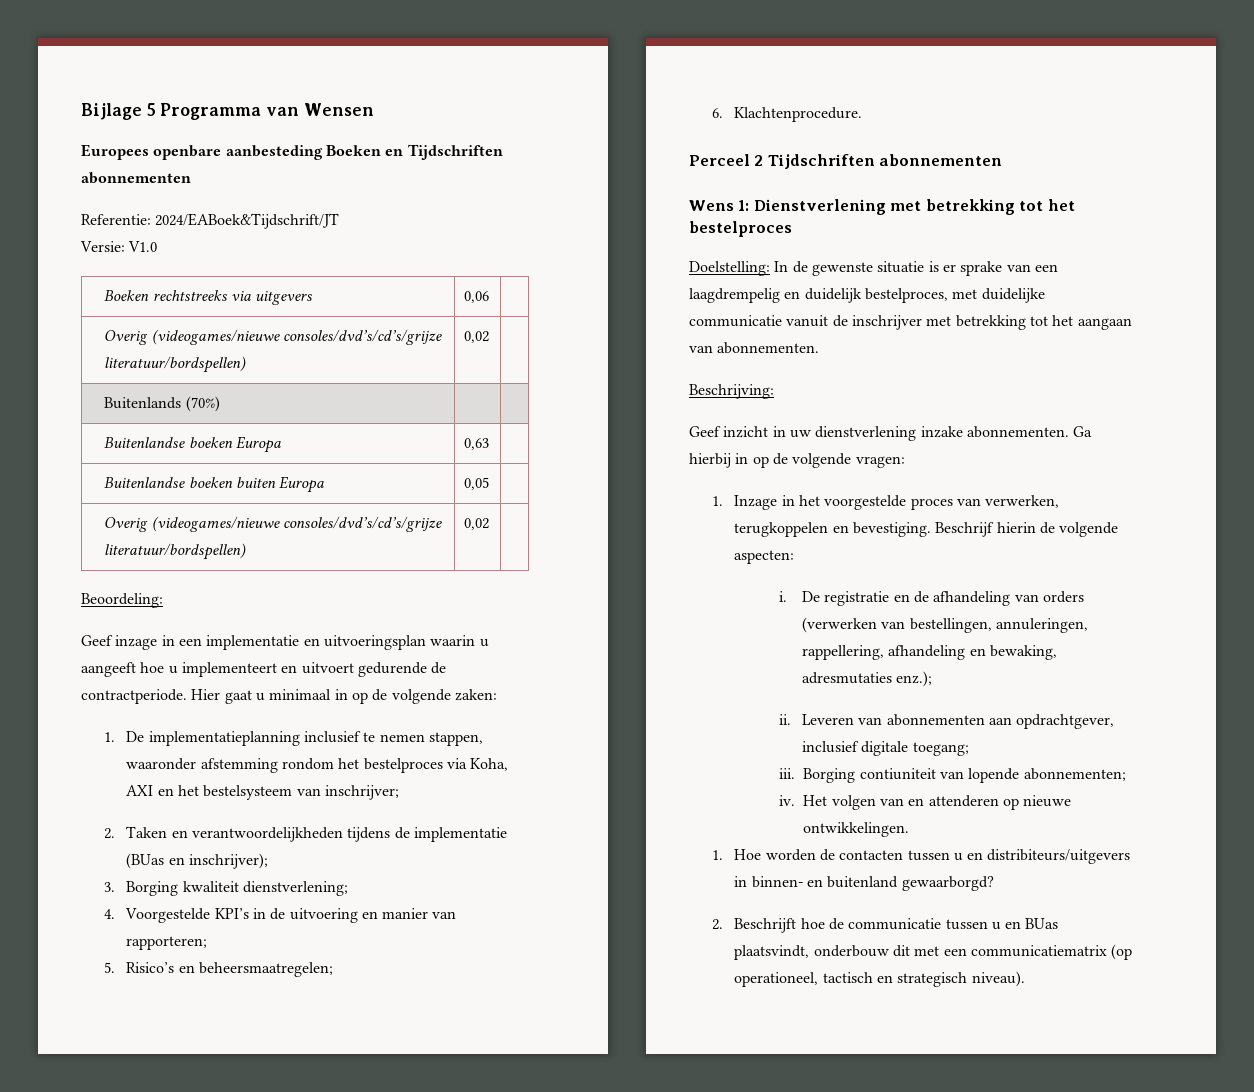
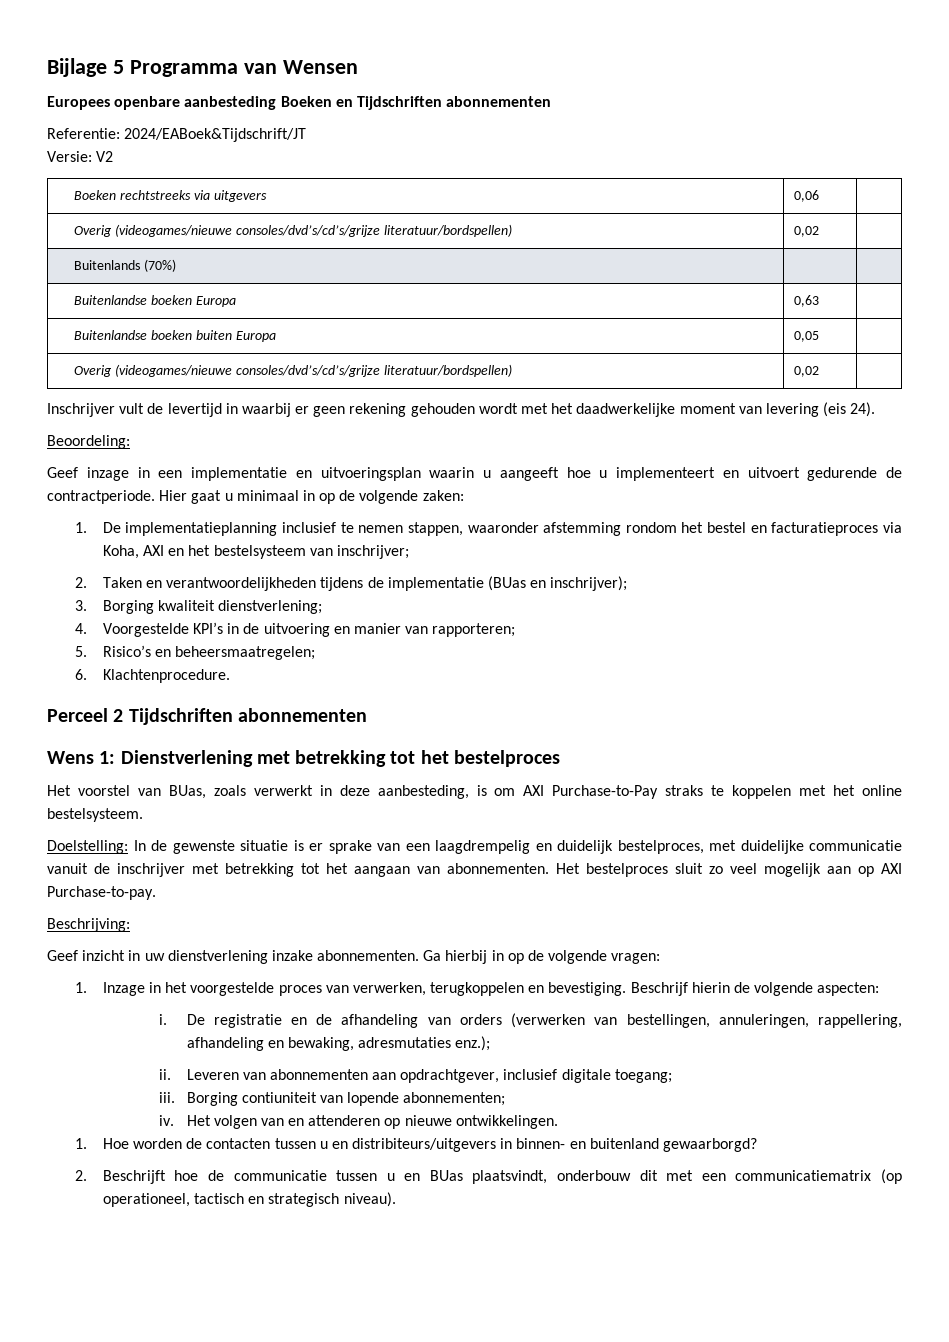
[128,241,158,252] V1.0 -> [96,151,114,162] V2
(489, 524) none -> [47,402,876,417] // Inschrijver vult de levertijd in waarbij er geen rekening gehouden wordt met het daadwerkelijke moment van levering (eis 24).
[363,758,443,773] bestelproces -> [707,522,879,536] bestel en facturatieproces
(792, 229) none -> [47,785,903,799] [47,808,143,822] // Het voorstel van BUas, zoals verwerkt in deze aanbesteding, is om AXI Purchase-to-Pay straks te koppelen met het online bestelsysteem.
(820, 348) none -> [556,863,902,877] [47,886,156,900] Het bestelproces sluit zo veel mogelijk aan op AXI Purchase-to-pay.

